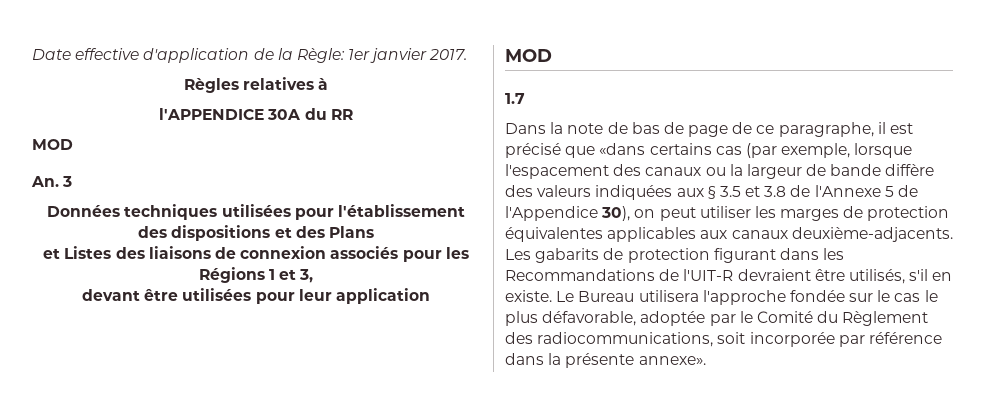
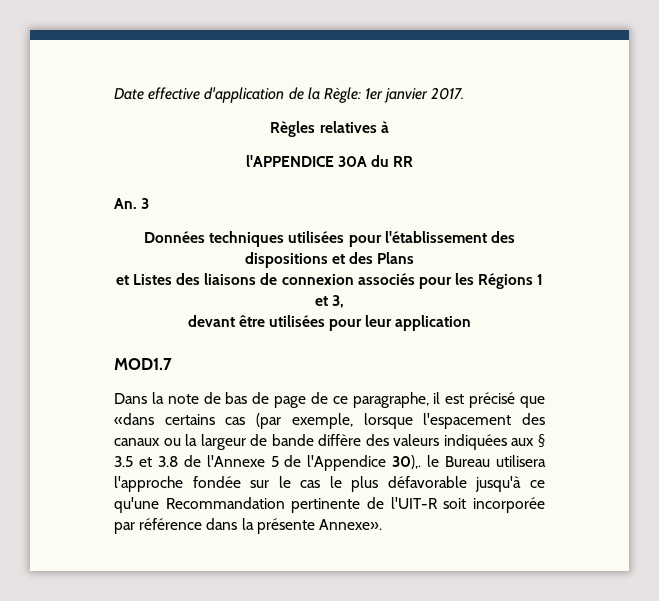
[32,139,73,150] // MOD -> (414, 161) none
[505,49,552,62] [505,93,525,104] MOD // 1.7 -> [114,358,172,370] MOD1.7
[601,206,950,221] [505,227,953,242] [505,248,845,263] [505,269,953,284] [505,290,575,302] 30), on peut utiliser les marges de protection équivalentes applicables aux canaux deuxième-adjacents. Les gabarits de protection figurant dans les Recommandations de l'UIT-R devraient être utilisés, s'il en existe. Le -> [392,455,440,469] 30),. le
[542,311,929,326] [505,332,714,347] défavorable, adoptée par le Comité du Règlement des radiocommunications, -> [387,476,545,492] [114,497,438,513] défavorable jusqu'à ce qu'une Recommandation pertinente de l'UIT-R
[638,356,706,365] annexe». -> [318,519,382,530] Annexe».

